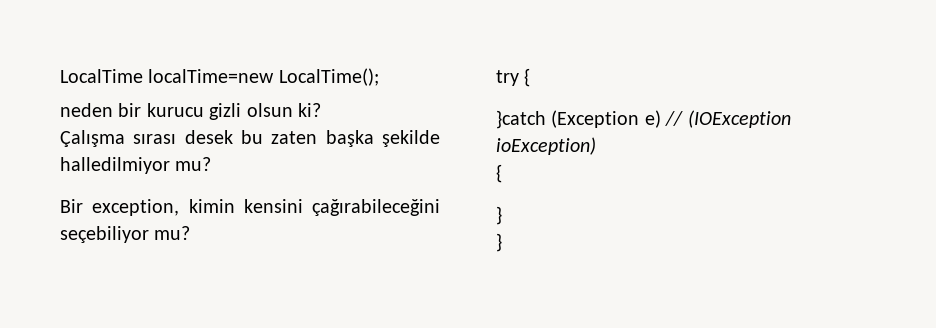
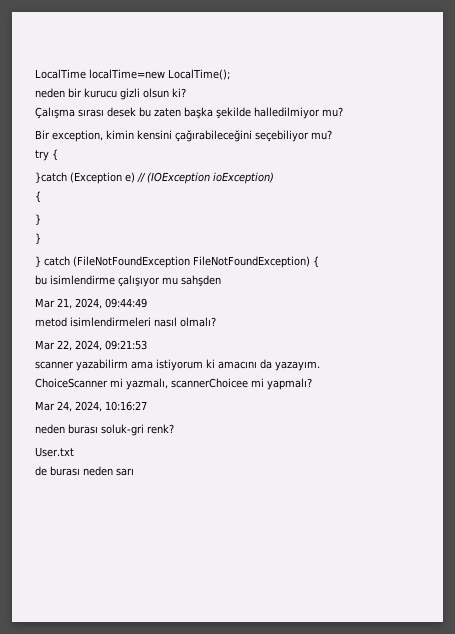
(502, 242) none -> [35,256,319,268] [35,275,221,287] [35,298,147,309] [35,317,216,327] [35,340,147,351] [35,359,320,371] [35,378,312,390] [35,401,147,412] [35,424,174,436] [35,447,74,457] [35,466,134,476] // } catch (FileNotFoundException FileNotFoundException) { // bu isimlendirme çalışıyor mu sahşden // Mar 21, 2024, 09:44:49 // metod isimlendirmeleri nasıl olmalı? // Mar 22, 2024, 09:21:53 // scanner yazabilirm ama istiyorum ki amacını da yazayım. // ChoiceScanner mi yazmalı, scannerChoicee mi yapmalı? // Mar 24, 2024, 10:16:27 // neden burası soluk-gri renk? // User.txt // de burası neden sarı

